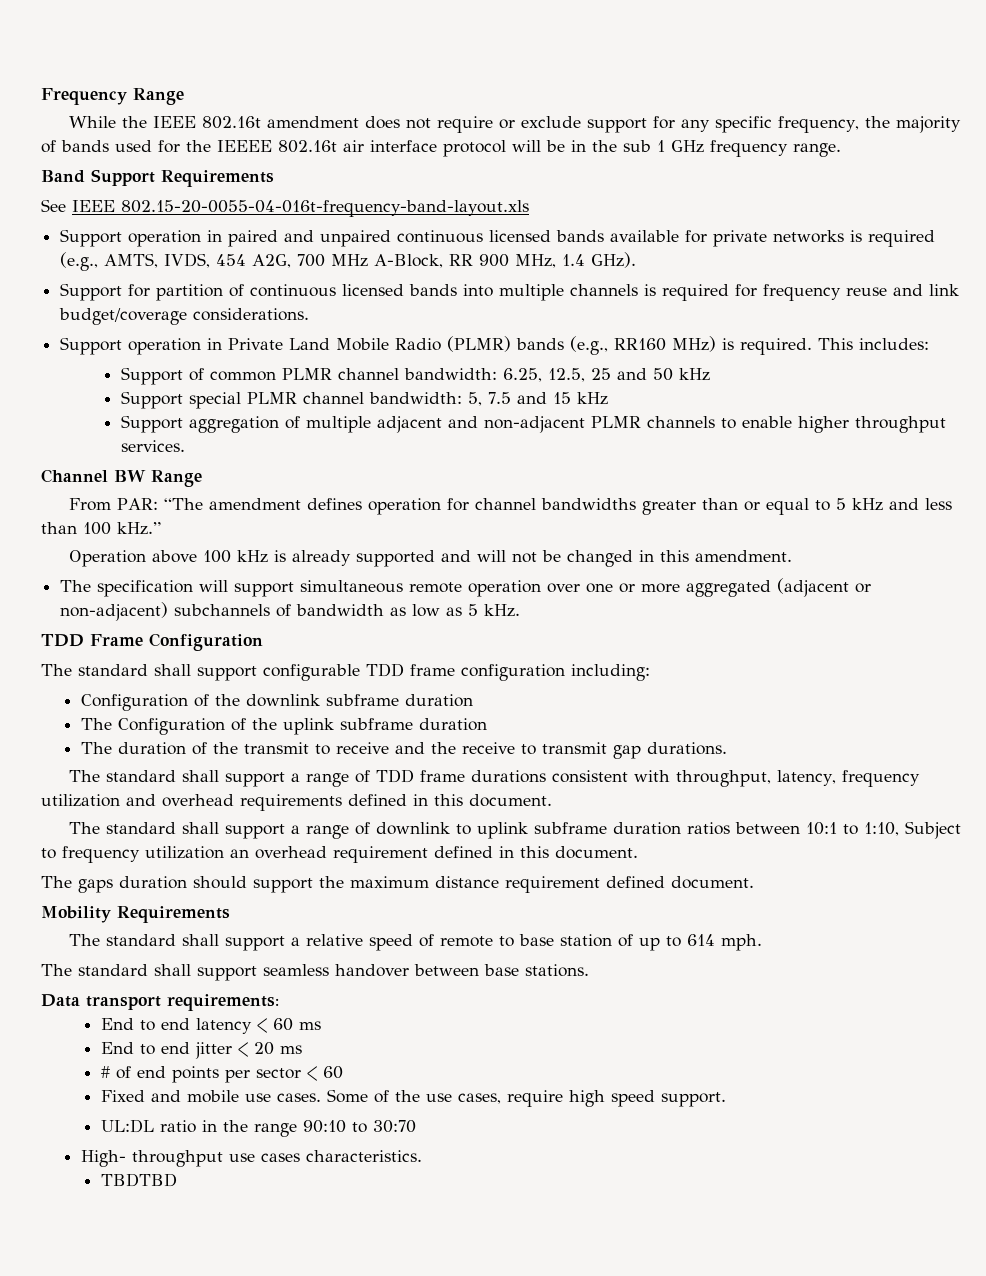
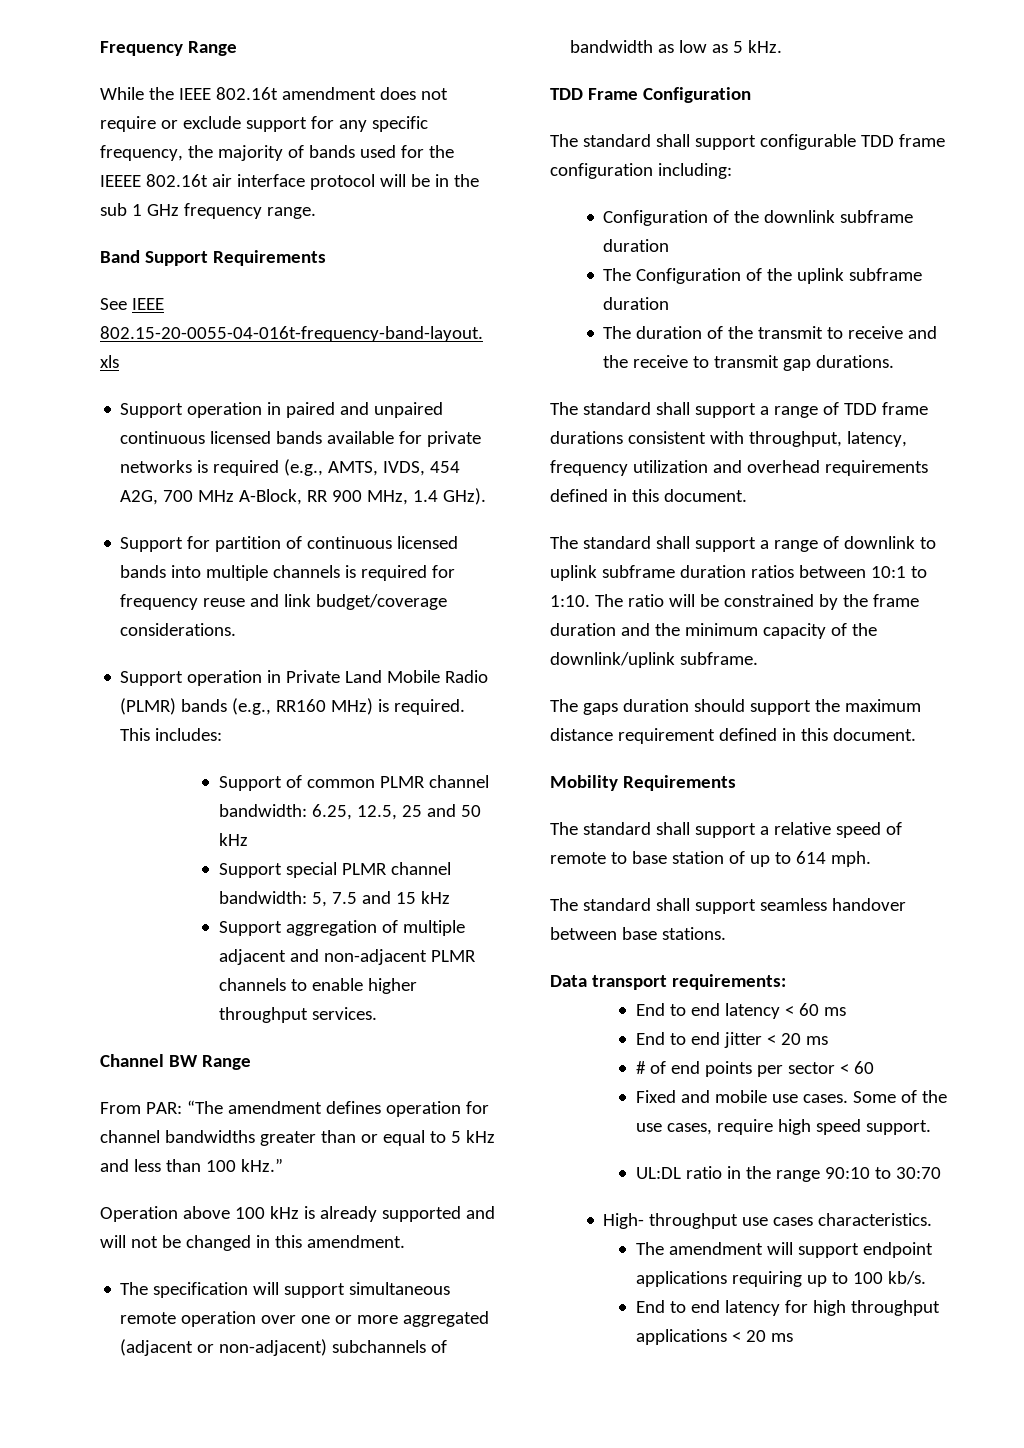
[863,821,961,839] [41,846,638,863] 1:10, Subject to frequency utilization an overhead requirement defined in this document. -> [550,594,919,610] [550,623,877,639] [550,652,758,668] 1:10. The ratio will be constrained by the frame duration and the minimum capacity of the downlink/uplink subframe.
(665, 882) none -> [781,728,828,741] in this
[100,1173,177,1187] TBDTBD -> [636,1242,934,1258] [636,1271,927,1287] [636,1300,941,1316] [636,1329,794,1345] The amendment will support endpoint applications requiring up to 100 kb/s. // End to end latency for high throughput applications < 20 ms

